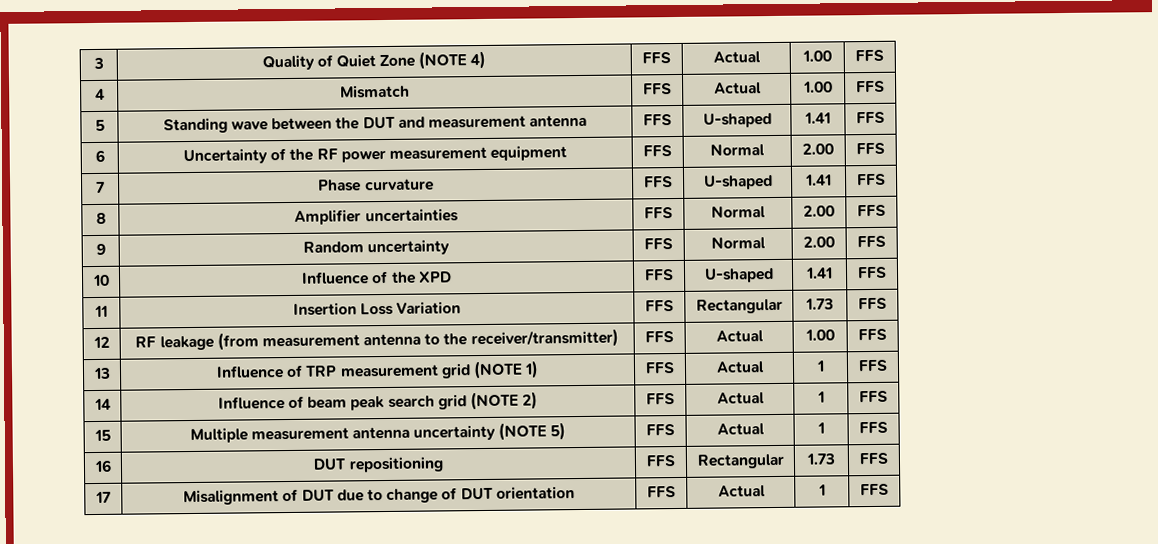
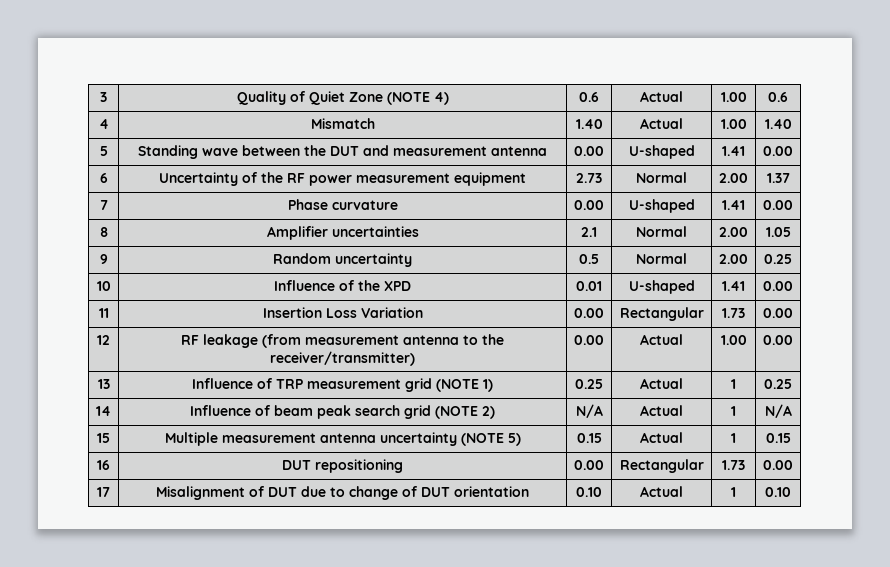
[642,52,671,64] [712,51,761,63] [801,50,832,62] [855,49,884,62] FFS | Actual | 1.00 | FFS -> [579,92,599,102] [640,91,683,102] [720,92,747,102] [768,92,788,102] 0.6 | Actual | 1.00 | 0.6
[643,83,672,95] [713,82,762,94] [802,81,833,93] [856,80,885,93] FFS | Actual | 1.00 | FFS -> [575,119,603,129] [640,118,683,129] [720,119,747,129] [764,119,792,129] 1.40 | Actual | 1.00 | 1.40
[643,114,672,126] [702,113,772,128] [804,112,831,124] [856,111,885,124] FFS | U-shaped | 1.41 | FFS -> [574,146,604,156] [628,145,695,159] [722,146,745,156] [763,146,793,156] 0.00 | U-shaped | 1.41 | 0.00
[643,145,672,157] [710,144,765,156] [802,143,834,155] [856,142,885,155] FFS | Normal | 2.00 | FFS -> [576,173,602,183] [636,172,687,183] [719,173,748,183] [766,173,790,183] 2.73 | Normal | 2.00 | 1.37
[644,176,673,188] [703,175,773,190] [805,174,832,186] [857,173,886,186] FFS | U-shaped | 1.41 | FFS -> [574,200,604,210] [628,199,695,213] [722,200,745,210] [763,200,793,210] 0.00 | U-shaped | 1.41 | 0.00
[644,207,673,219] [711,206,766,218] [803,205,835,217] [857,204,886,217] FFS | Normal | 2.00 | FFS -> [581,227,597,237] [636,226,687,237] [719,227,748,237] [765,227,791,237] 2.1 | Normal | 2.00 | 1.05
[644,238,673,250] [711,237,766,249] [803,236,835,248] [857,235,886,248] FFS | Normal | 2.00 | FFS -> [579,254,599,264] [636,253,687,264] [719,254,748,264] [764,254,792,264] 0.5 | Normal | 2.00 | 0.25
[644,269,674,281] [703,268,774,283] [805,267,833,279] [857,266,887,279] FFS | U-shaped | 1.41 | FFS -> [576,281,602,291] [628,280,695,294] [722,281,745,291] [763,281,793,291] 0.01 | U-shaped | 1.41 | 0.00
[645,300,674,312] [695,298,783,314] [805,298,834,310] [858,297,887,310] FFS | Rectangular | 1.73 | FFS -> [574,308,604,318] [619,307,704,321] [722,308,745,318] [763,308,793,318] 0.00 | Rectangular | 1.73 | 0.00
[645,331,674,343] [715,330,764,342] [804,329,835,341] [858,328,887,341] FFS | Actual | 1.00 | FFS -> [574,335,604,345] [640,334,683,345] [720,335,747,345] [763,335,793,345] 0.00 | Actual | 1.00 | 0.00
[645,362,675,374] [715,361,765,373] [815,360,825,372] [858,359,888,372] FFS | Actual | 1 | FFS -> [575,379,603,389] [640,378,683,389] [731,379,736,389] [764,379,792,389] 0.25 | Actual | 1 | 0.25
[646,393,675,405] [716,392,765,404] [816,391,825,403] [859,390,888,403] FFS | Actual | 1 | FFS -> [575,404,603,418] [640,405,683,416] [731,406,736,416] [764,404,792,418] N/A | Actual | 1 | N/A
[646,424,675,436] [716,423,765,435] [816,422,825,434] [859,421,888,434] FFS | Actual | 1 | FFS -> [576,433,602,443] [640,432,683,443] [731,433,736,443] [765,433,791,443] 0.15 | Actual | 1 | 0.15
[646,455,676,467] [696,453,785,469] [806,453,835,465] [859,452,888,465] FFS | Rectangular | 1.73 | FFS -> [574,460,604,470] [619,459,704,473] [722,460,745,470] [763,460,793,470] 0.00 | Rectangular | 1.73 | 0.00
[647,486,676,498] [717,485,766,497] [817,484,826,496] [860,483,889,496] FFS | Actual | 1 | FFS -> [576,487,602,497] [640,486,683,497] [731,487,736,497] [765,487,791,497] 0.10 | Actual | 1 | 0.10

